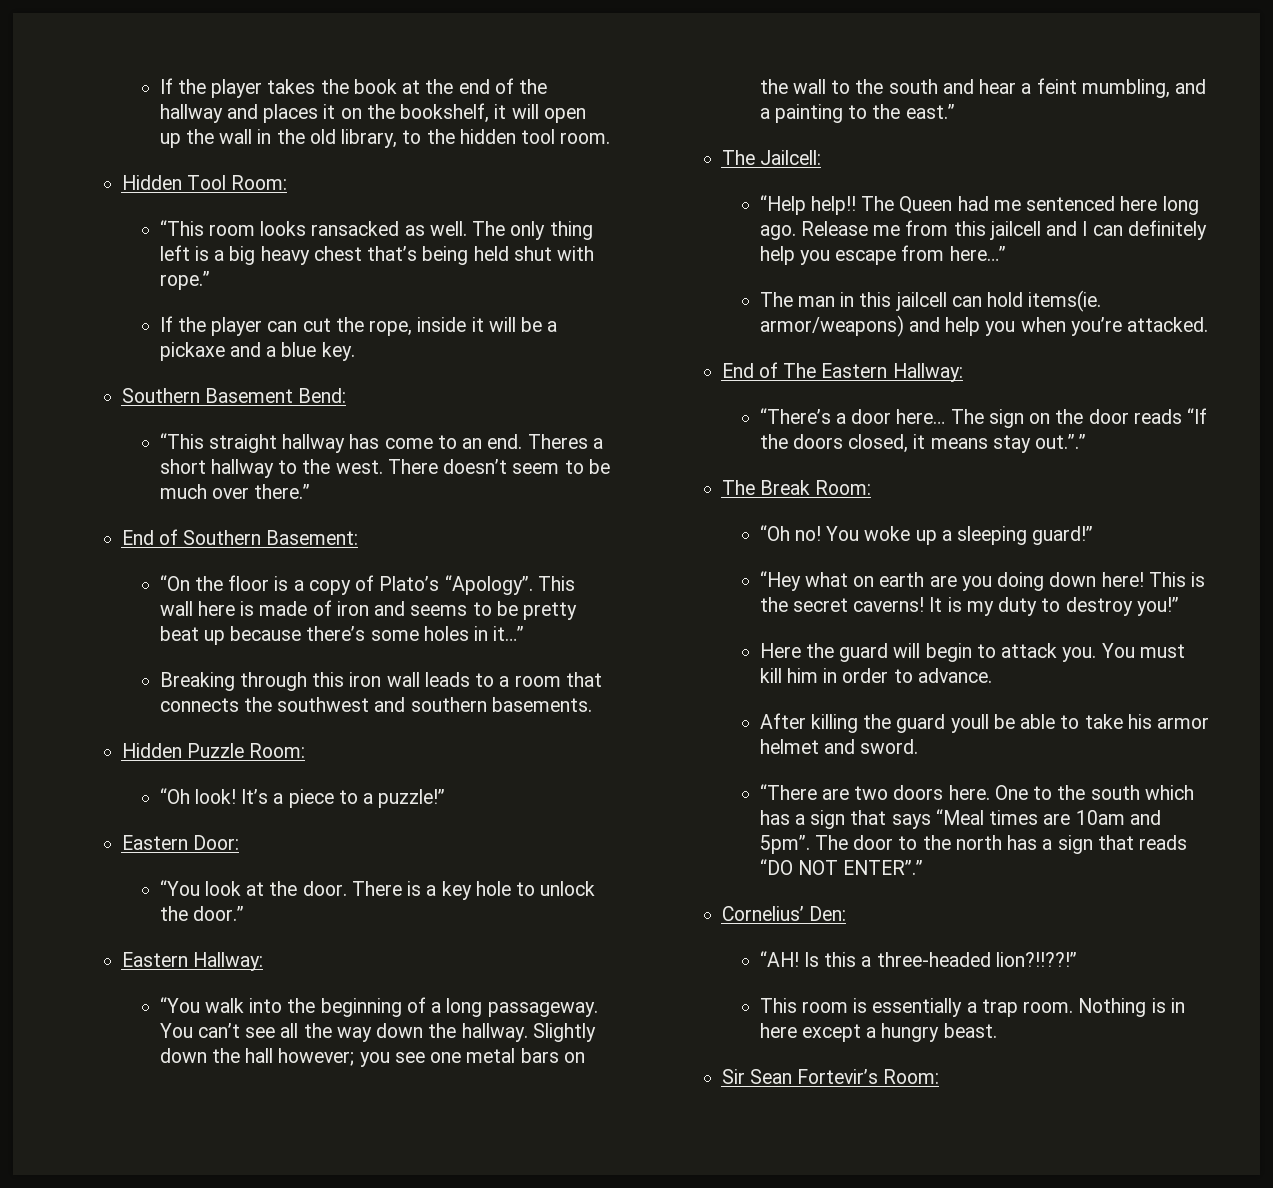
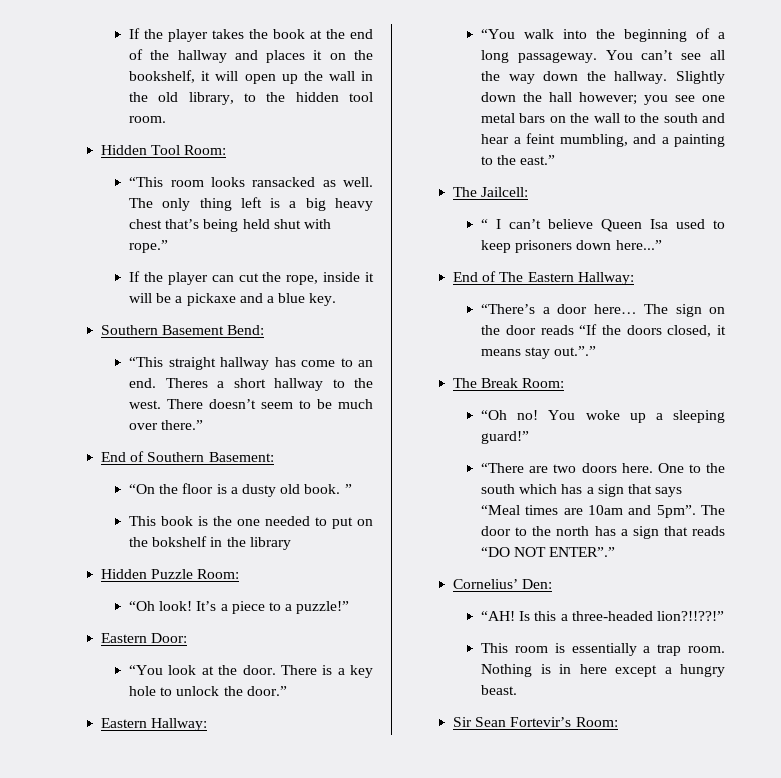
[308,575,575,595] [159,600,578,620] [159,626,525,645] [159,672,602,691] [159,697,592,712] copy of Plato’s “Apology”. This wall here is made of iron and seems to be pretty beat up because there’s some holes in it…” // Breaking through this iron wall leads to a room that connects the southwest and southern basements. -> [242,484,352,497] [129,516,373,529] [129,536,291,550] dusty old book. ” // This book is the one needed to put on the bokshelf in the library
[759,195,1199,215] [759,220,1207,240] [759,245,1006,265] [759,290,1102,312] [759,315,1209,337] “Help help!! The Queen had me sentenced here long ago. Release me from this jailcell and I can definitely help you escape from here…” // The man in this jailcell can hold items(ie. armor/weapons) and help you when you’re attacked. -> [481,219,725,232] [481,240,662,253] “ I can’t believe Queen Isa used to keep prisoners down here...”
[759,571,1206,591] [759,597,1179,616] [759,643,1185,662] [759,668,992,683] [759,713,1210,733] [759,739,919,754] // “Hey what on earth are you doing down here! This is the secret caverns! It is my duty to destroy you!” // Here the guard will begin to attack you. You must kill him in order to advance. // After killing the guard youll be able to take his armor helmet and sword. -> (530, 437) none

